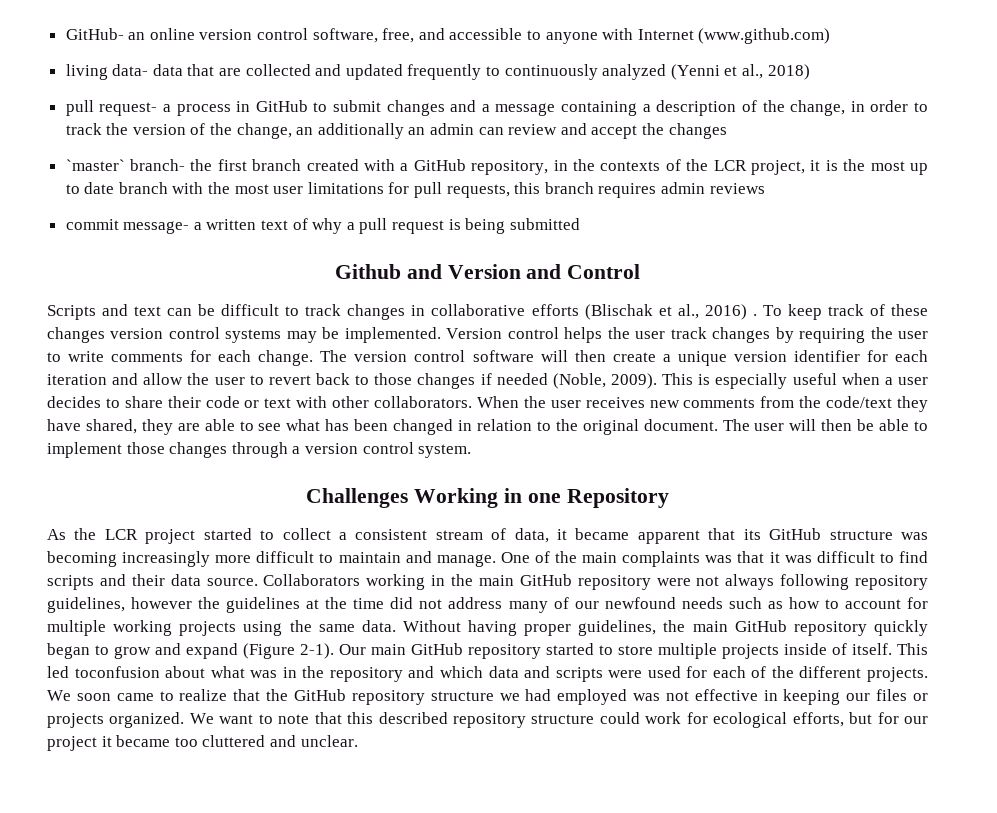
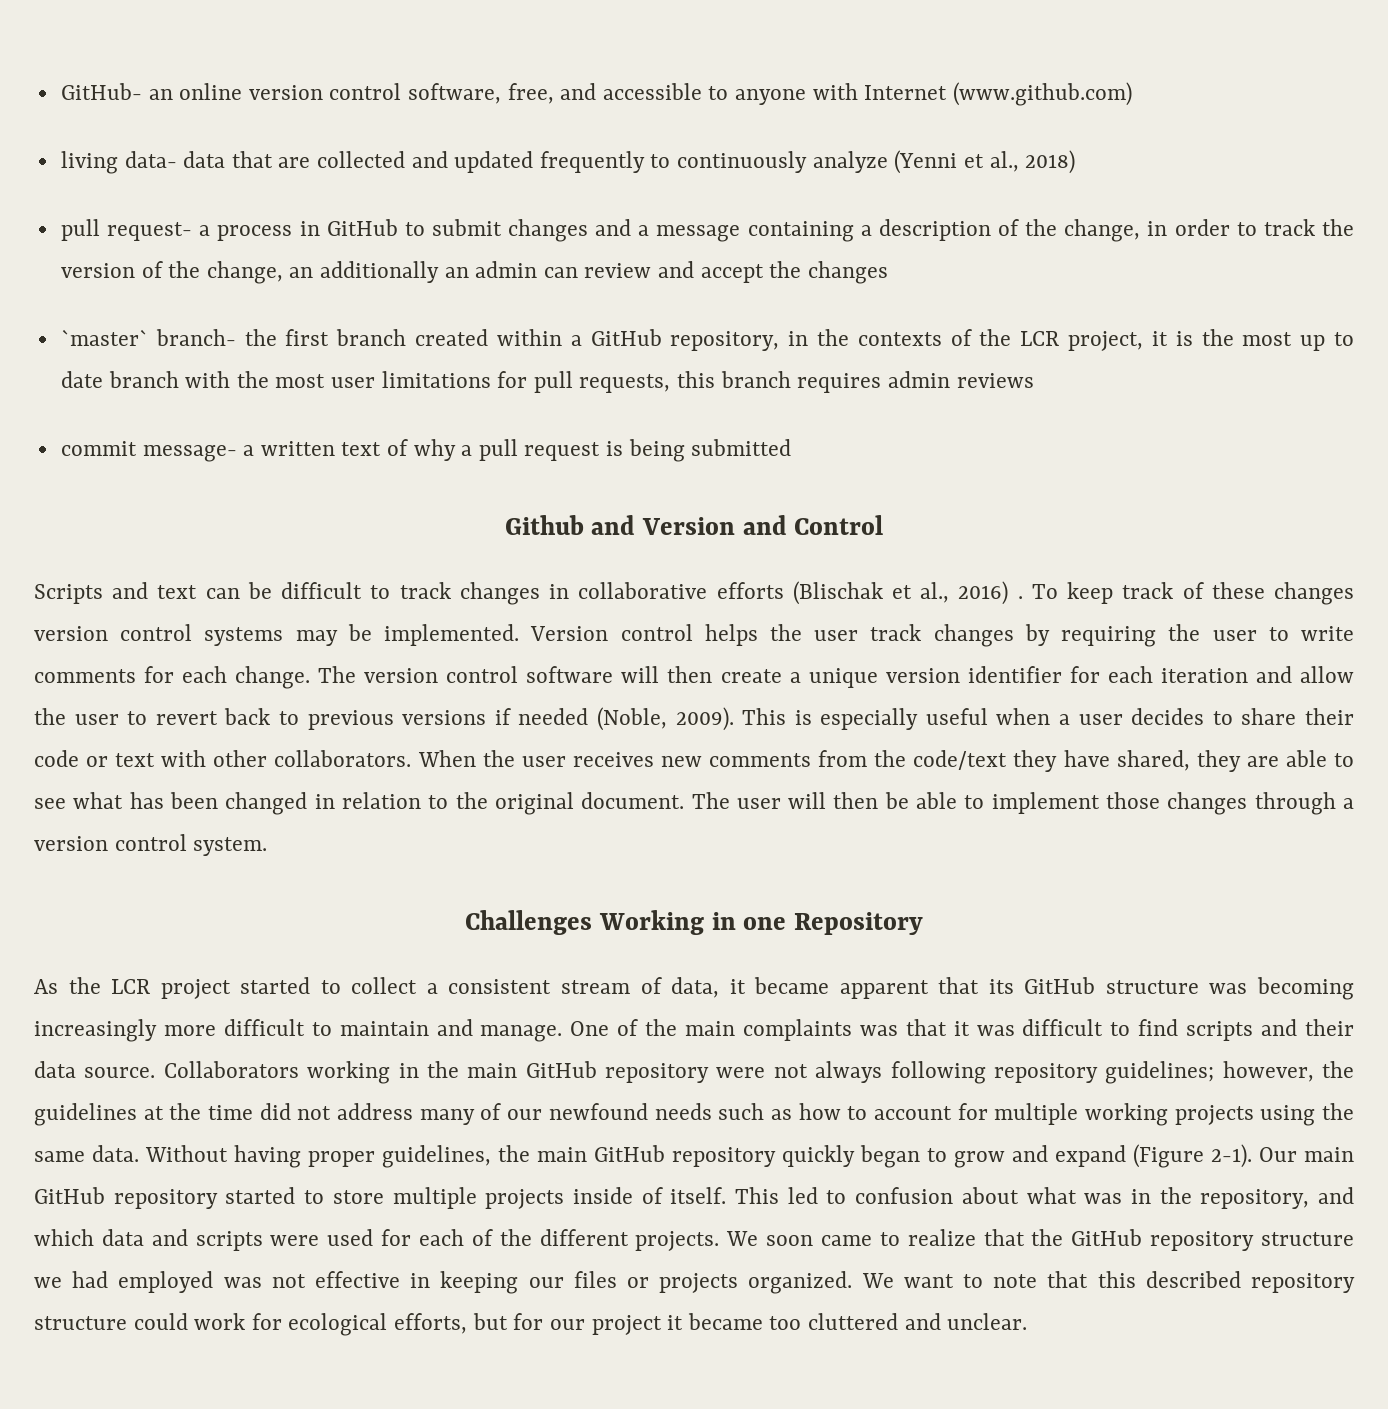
[602,64,667,80] analyzed -> [812,151,888,173] analyze
[364,159,396,171] with -> [496,329,562,346] within
[374,373,476,389] those changes -> [307,710,487,730] previous versions
[47,597,193,613] guidelines, however -> [1105,1061,1314,1084] guidelines; however,
[74,666,160,678] toconfusion -> [826,1187,954,1204] to confusion
[329,667,403,682] repository -> [1200,1189,1310,1209] repository,

